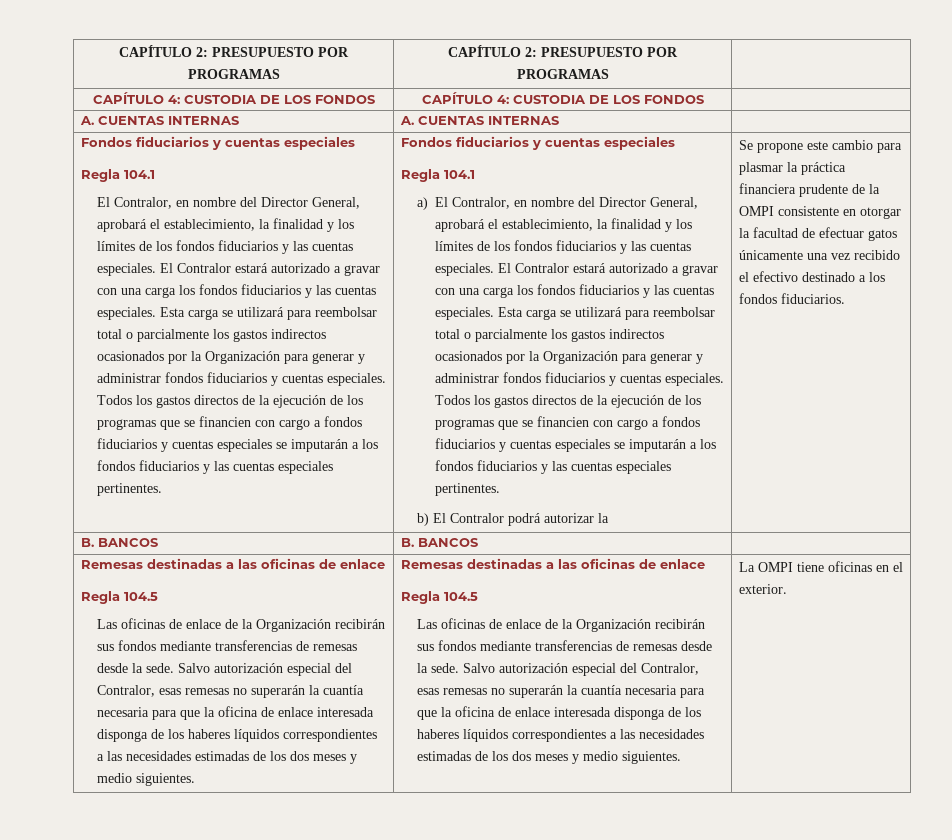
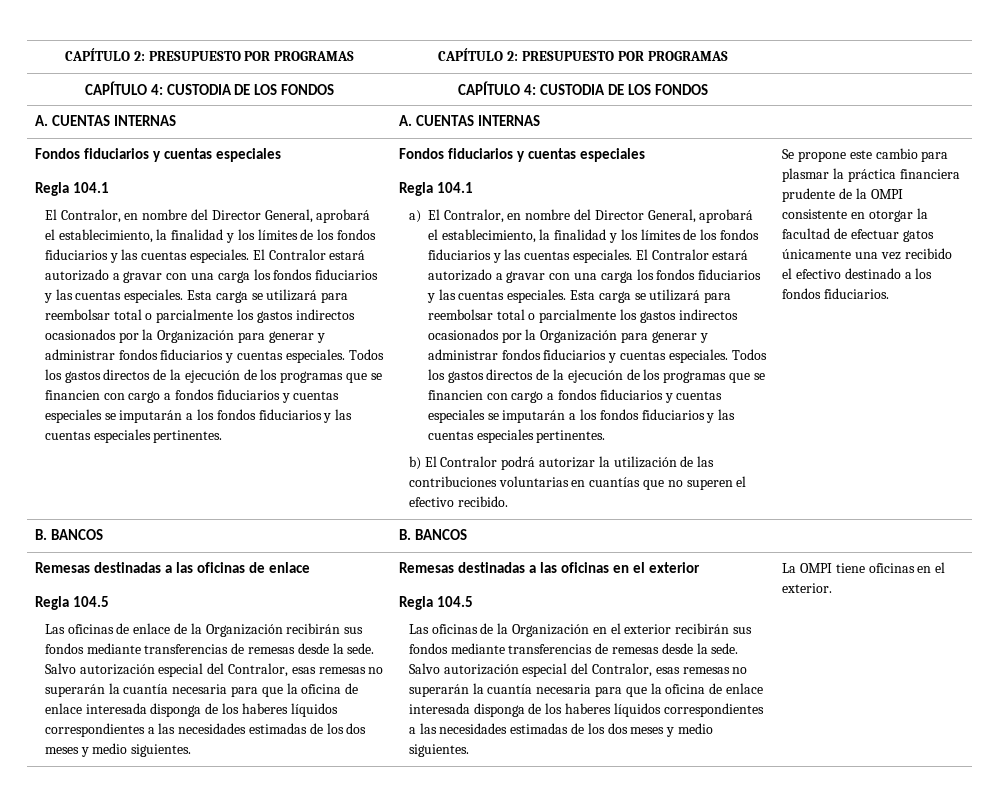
(609, 518) none -> [613,456,715,468] [408,476,747,490] [408,496,508,507] utilización de las contribuciones voluntarias en cuantías que no superen el efectivo recibido.
[638,559,705,569] [400,591,478,604] [416,618,651,632] de enlace // Regla 104.5 // Las oficinas de enlace de la Organización -> [612,562,700,573] [399,596,474,610] [408,623,672,637] en el exterior // Regla 104.5 // Las oficinas de la Organización en el exterior

